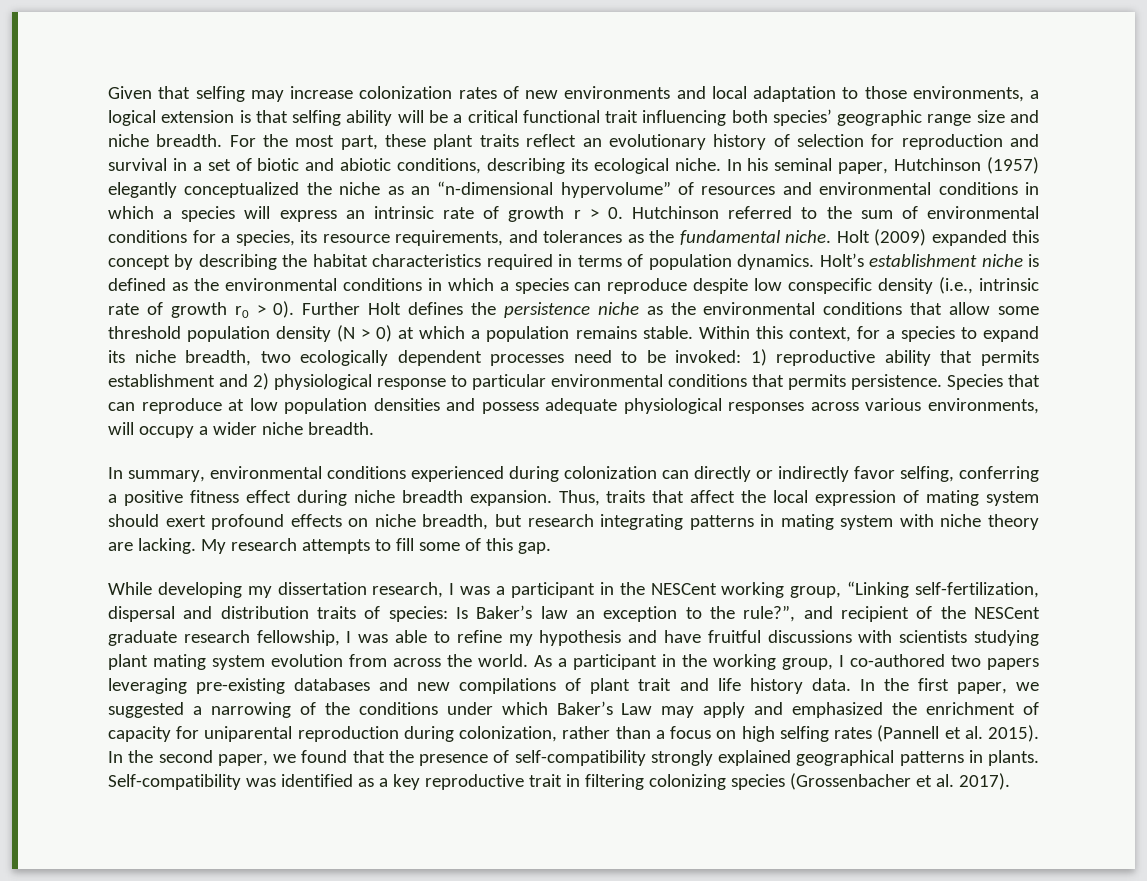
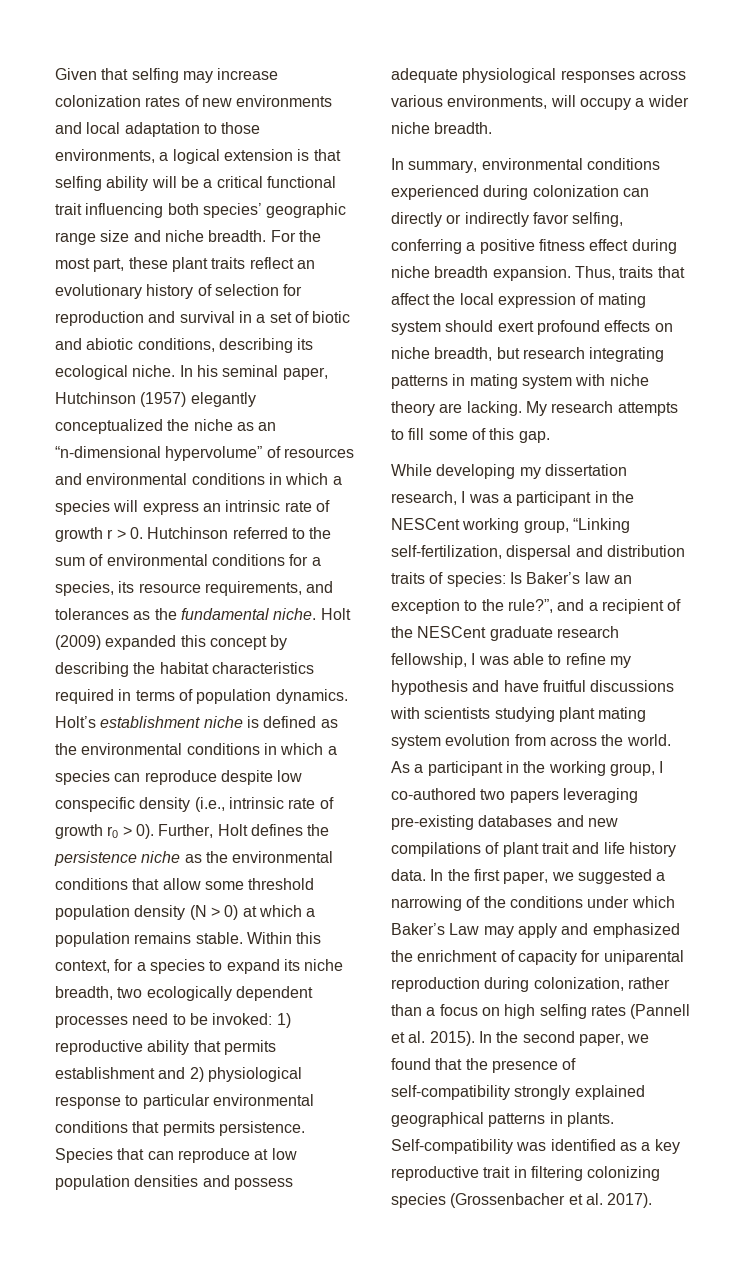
[302,302,361,315] Further -> [158,824,214,838] Further,
(833, 612) none -> [588,602,598,611] a

